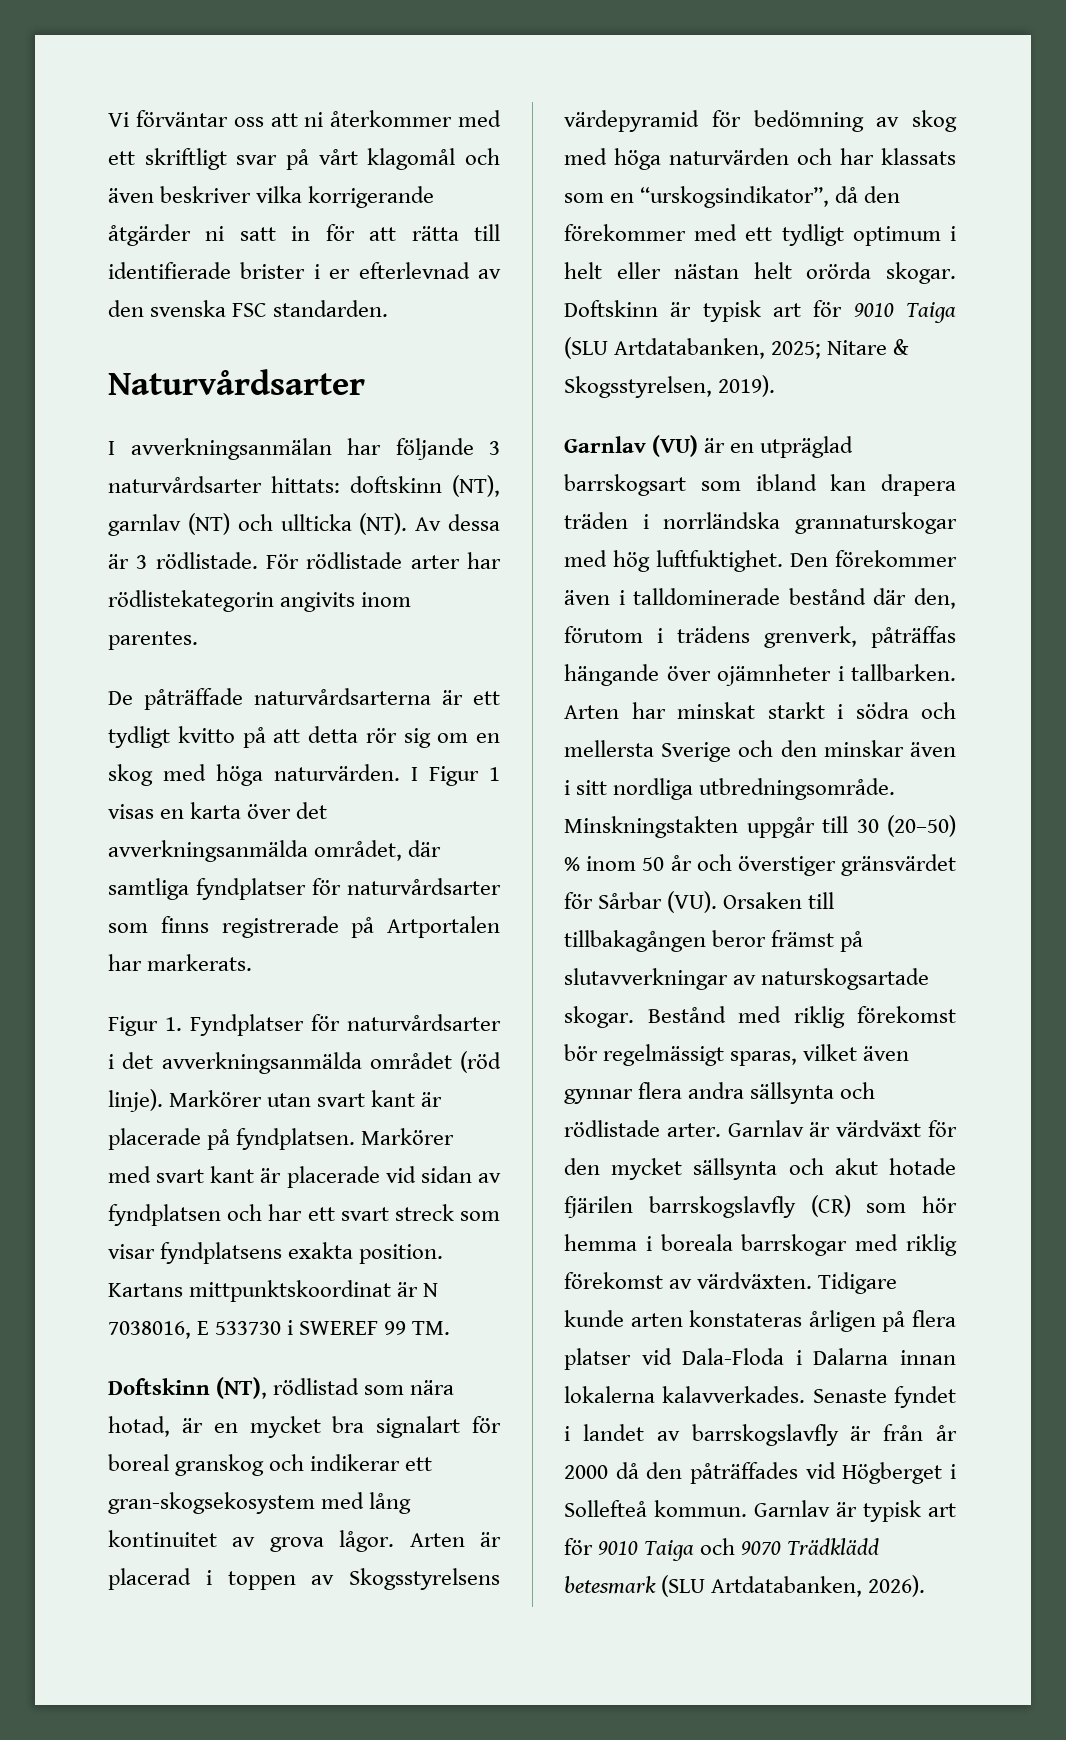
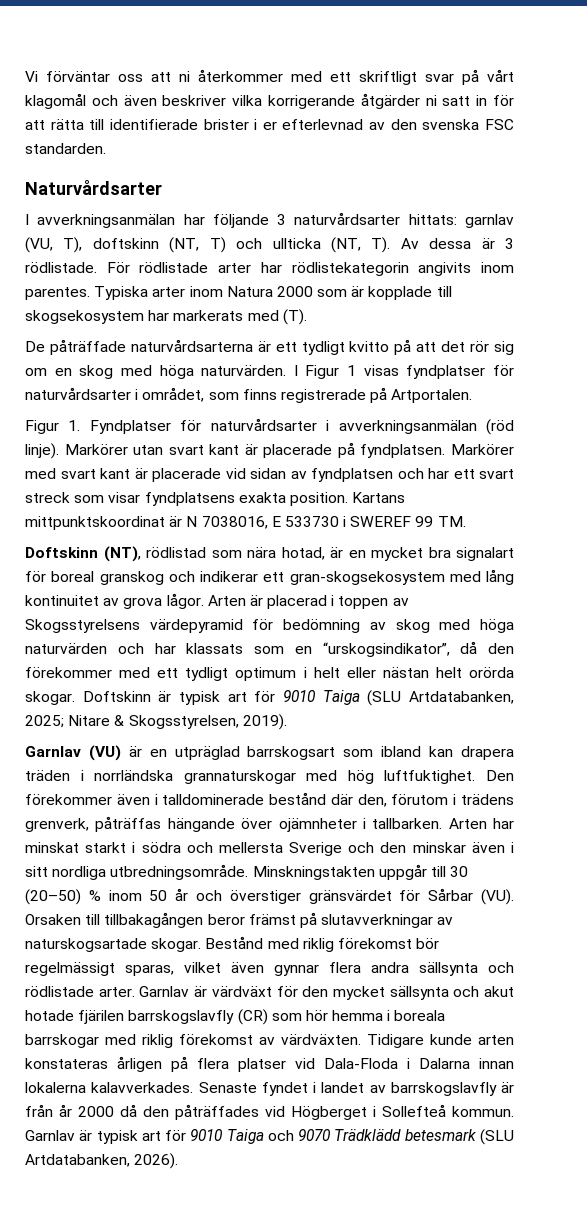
[350,475,500,497] [108,513,408,536] doftskinn (NT), garnlav (NT) och ullticka (NT). -> [464,214,514,228] [25,237,391,253] garnlav (VU, T), doftskinn (NT, T) och ullticka (NT, T).
(198, 640) none -> [94,286,452,300] [25,309,307,325] Typiska arter inom Natura 2000 som är kopplade till skogsekosystem har markerats med (T).
[308,726,358,743] detta -> [441,341,466,352] det
[160,802,328,819] [108,840,442,862] [108,878,189,900] en karta över det avverkningsanmälda området, där samtliga -> (399, 370) none
(501, 886) none -> [135,387,205,402] i området,
[387,916,500,938] [108,954,253,971] Artportalen har markerats. -> [391,389,473,403] Artportalen.
[122,1052,452,1074] det avverkningsanmälda området -> [338,420,477,434] avverkningsanmälan

